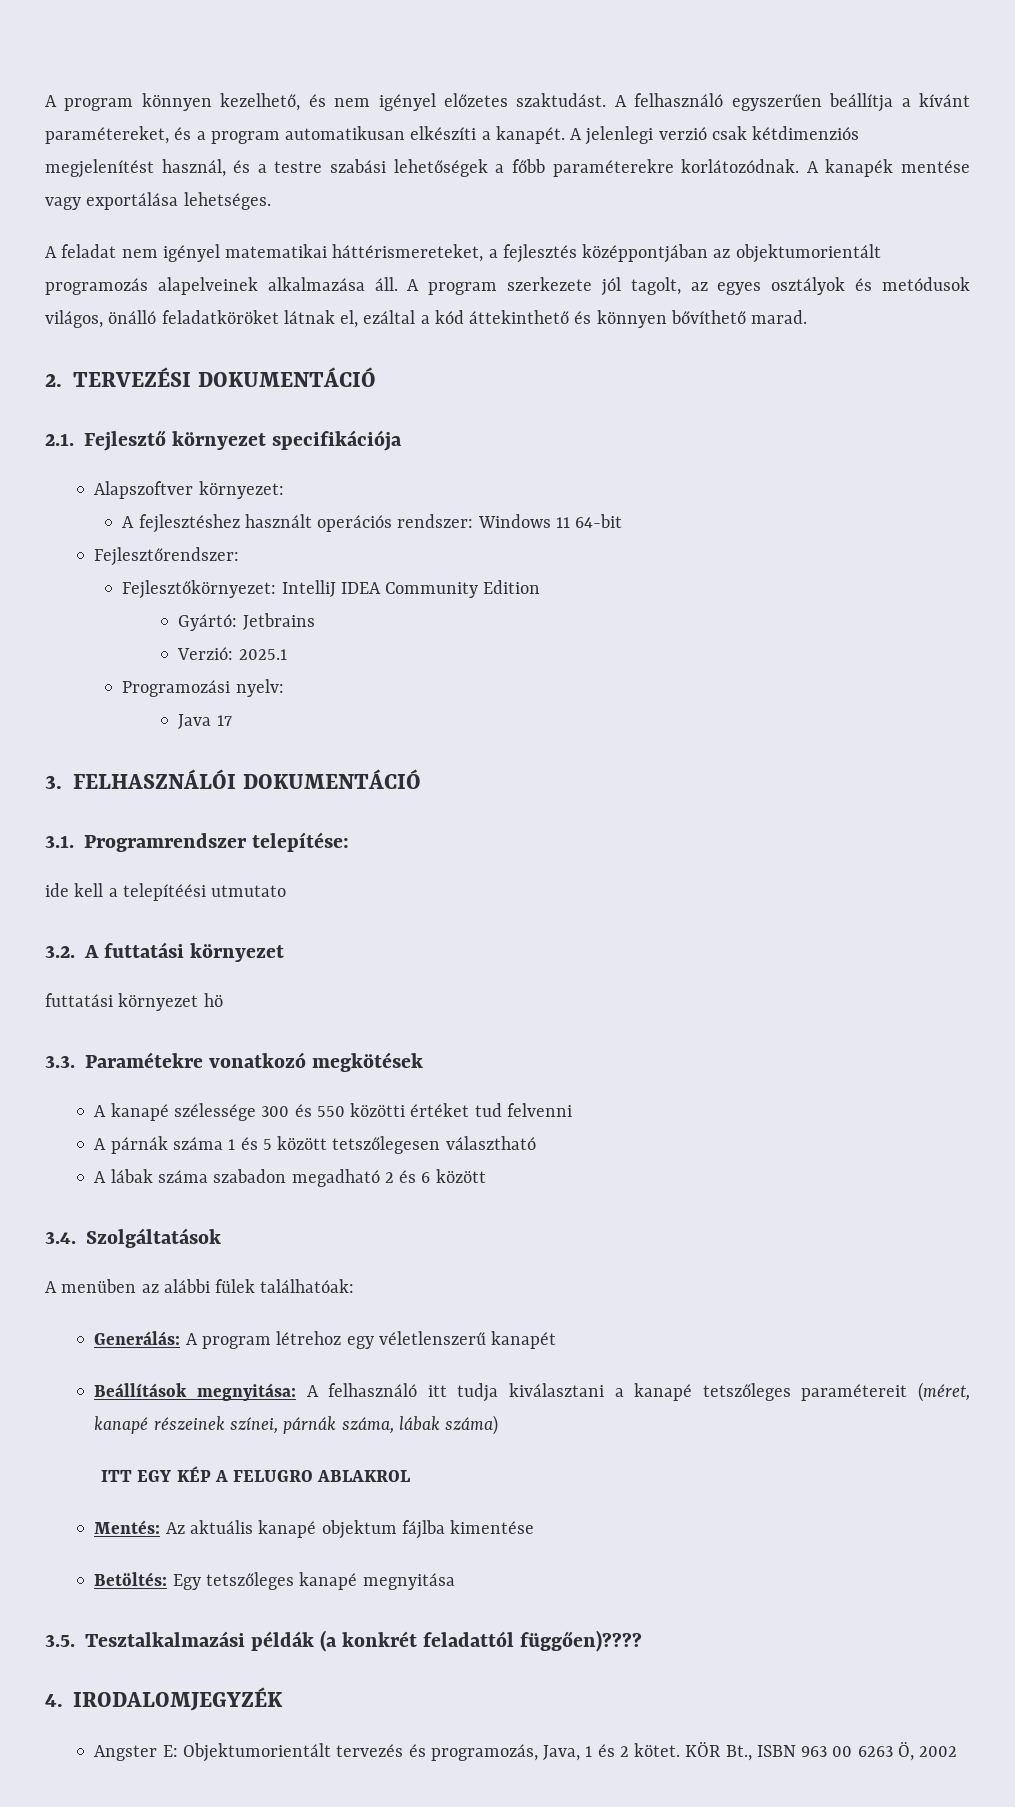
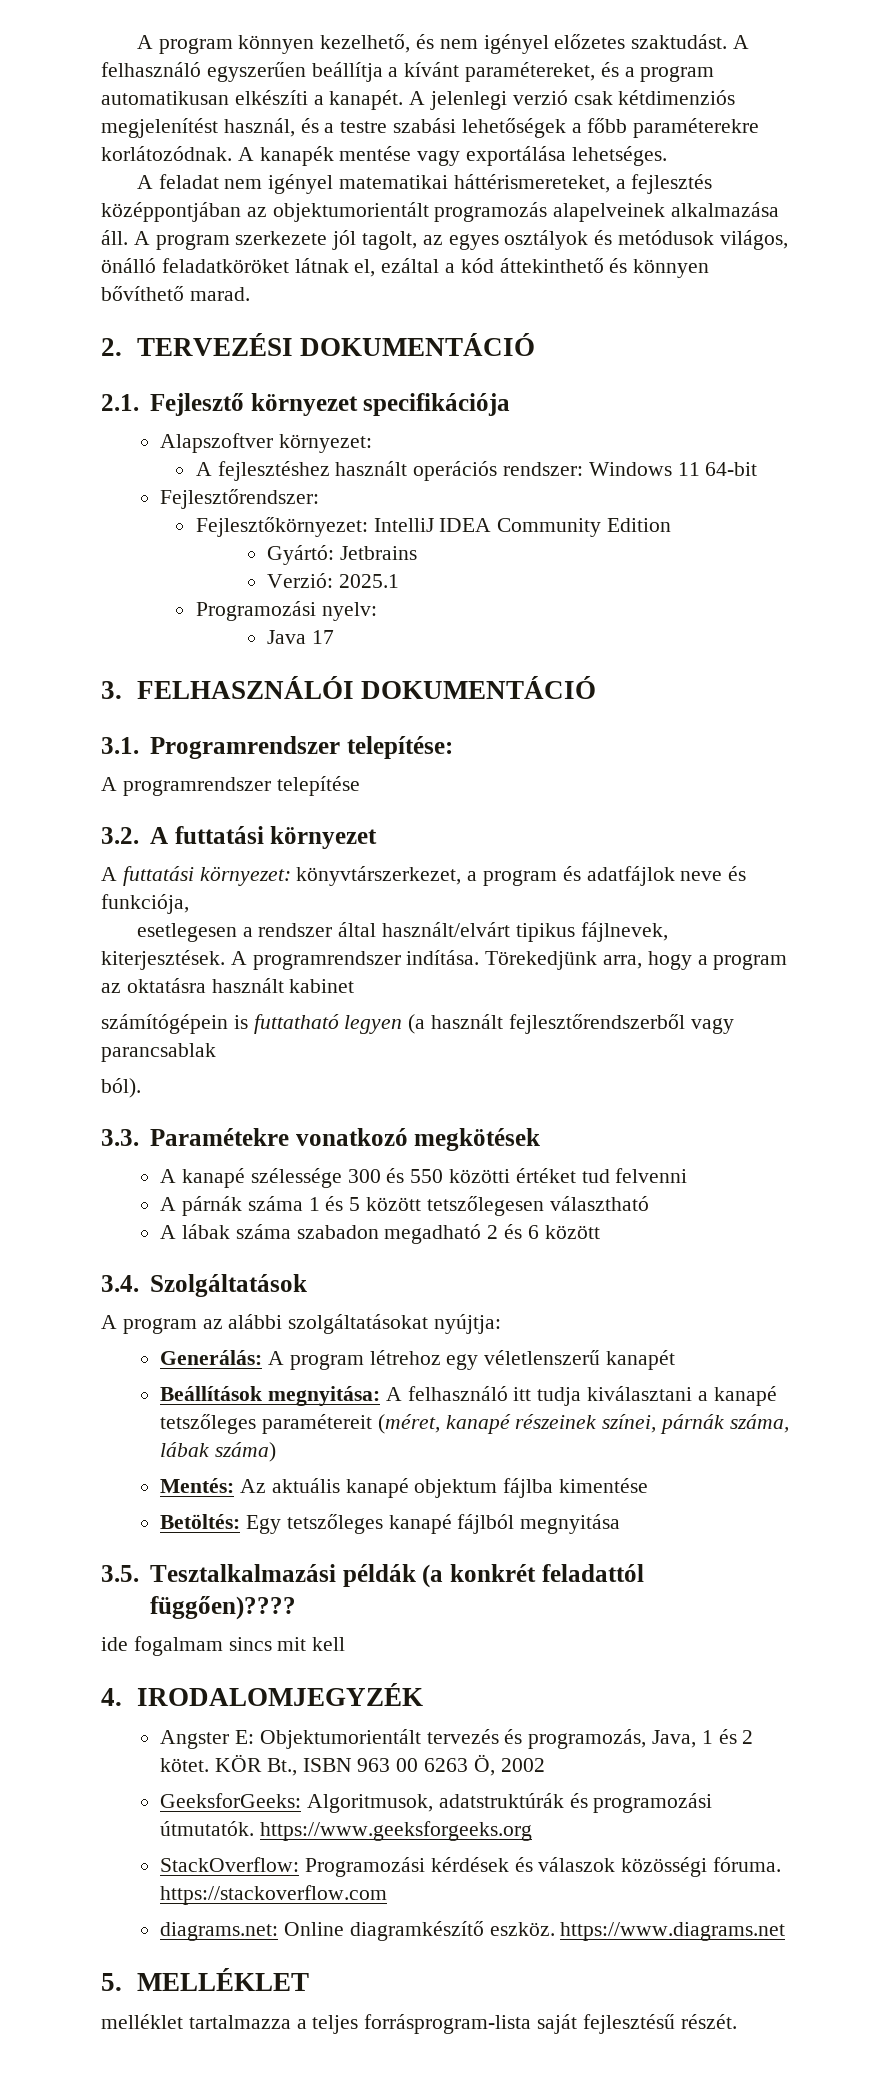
[45,883,287,901] ide kell a telepítéési utmutato -> [101,776,360,796] A programrendszer telepítése
[45,993,223,1011] futtatási környezet hö -> [101,866,747,886] [101,894,189,914] [136,922,668,942] [101,950,788,970] [101,978,355,993] [101,1014,734,1034] [101,1043,216,1062] [101,1078,141,1098] A futtatási környezet: könyvtárszerkezet, a program és adatfájlok neve és funkciója, // esetlegesen a rendszer által használt/elvárt tipikus fájlnevek, kiterjesztések. A programrendszer indítása. Törekedjünk arra, hogy a program az oktatásra használt kabinet // számítógépein is futtatható legyen (a használt fejlesztőrendszerből vagy parancsablak // ból).
[61,1279,137,1293] menüben -> [122,1318,197,1334] program
[215,1279,355,1293] fülek találhatóak: -> [288,1314,502,1334] szolgáltatásokat nyújtja:
[100,1466,411,1482] // ITT EGY KÉP A FELUGRO ABLAKROL -> (277, 1452) none
(358, 1581) none -> [457,1514,515,1534] fájlból
(643, 1641) none -> [101,1636,346,1656] // ide fogalmam sincs mit kell
(958, 1751) none -> [160,1793,713,1813] [160,1821,533,1841] [160,1857,782,1877] [160,1885,388,1905] [160,1921,786,1941] [101,1968,309,1991] [101,2014,737,2034] // GeeksforGeeks: Algoritmusok, adatstruktúrák és programozási útmutatók. https://www.geeksforgeeks.org // StackOverflow: Programozási kérdések és válaszok közösségi fóruma. https://stackoverflow.com // diagrams.net: Online diagramkészítő eszköz. https://www.diagrams.net // 5. MELLÉKLET // melléklet tartalmazza a teljes forrásprogram-lista saját fejlesztésű részét.

